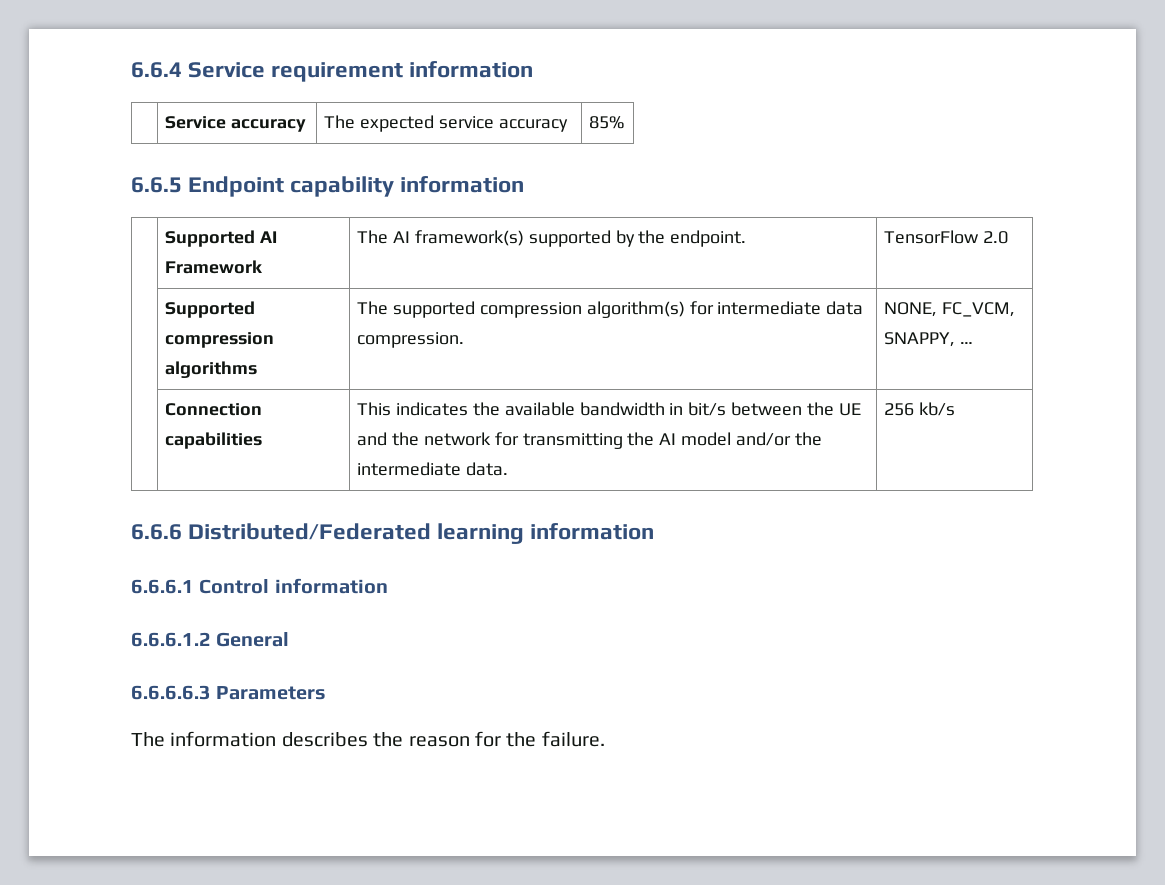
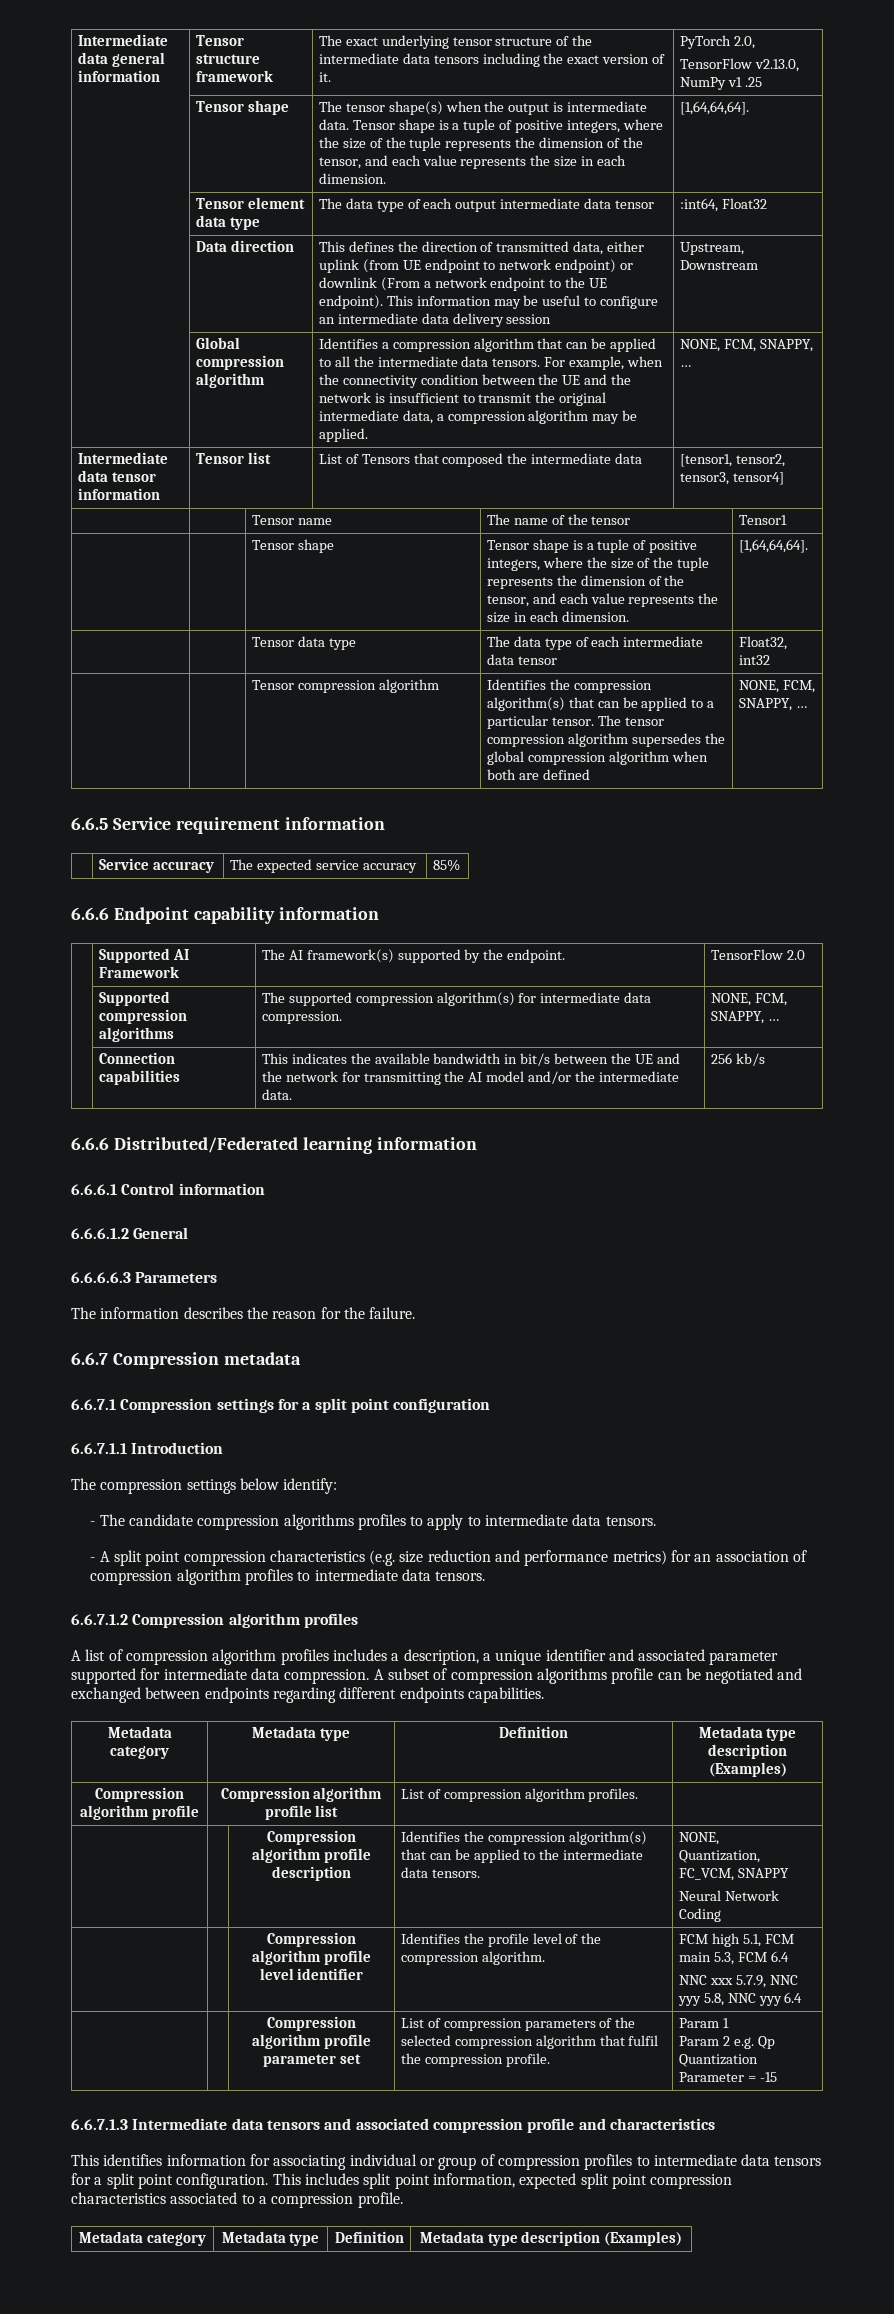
[131,62,182,78] 6.6.4 -> [77,34,168,46] [77,52,165,67] [77,70,160,82] [195,35,244,46] [195,54,260,64] [195,70,273,82] [318,35,593,49] [318,53,666,67] [318,72,331,82] [679,35,755,49] [679,58,799,72] [679,77,762,90] [195,100,289,115] [318,101,648,115] [318,119,663,133] [318,137,643,151] [318,155,627,169] [318,173,386,184] [679,101,749,115] [195,197,305,209] [195,215,260,230] [318,198,655,212] [679,198,767,212] [195,240,294,252] [318,241,645,255] [318,259,634,273] [318,277,608,291] [318,295,659,309] [318,313,552,327] [679,242,744,255] [679,260,758,270] [195,337,240,349] [195,355,284,370] [195,373,265,388] [318,338,657,352] [318,356,664,370] [318,374,632,388] [318,392,607,406] [318,410,638,424] [318,428,368,442] [679,339,813,352] [679,365,691,367] [77,452,168,464] [77,470,156,482] [77,488,160,500] [195,452,271,464] [318,453,643,467] [679,454,785,467] [679,472,784,485] [251,515,332,525] [486,514,631,525] [738,515,787,525] [251,539,334,553] [486,539,698,553] [486,557,710,571] [486,575,685,589] [486,593,719,607] [486,611,629,623] [738,539,808,553] [251,636,356,650] [486,636,704,650] [486,654,557,665] [738,636,787,650] [738,655,770,665] [251,679,439,693] [486,679,652,693] [486,697,715,711] [486,715,664,729] [486,733,725,747] [486,751,708,765] [486,769,590,780] [738,680,815,693] [738,698,807,711] [71,817,108,830] Intermediate data general information | Tensor structure framework | The exact underlying tensor structure of the intermediate data tensors including the exact version of it. | PyTorch 2.0, // TensorFlow v2.13.0, NumPy v1 .25 // | Tensor shape | The tensor shape(s) when the output is intermediate data. Tensor shape is a tuple of positive integers, where the size of the tuple represents the dimension of the tensor, and each value represents the size in each dimension. | [1,64,64,64]. // | Tensor element data type | The data type of each output intermediate data tensor | :int64, Float32 // | Data direction | This defines the direction of transmitted data, either uplink (from UE endpoint to network endpoint) or downlink (From a network endpoint to the UE endpoint). This information may be useful to configure an intermediate data delivery session | Upstream, Downstream // | Global compression algorithm | Identifies a compression algorithm that can be applied to all the intermediate data tensors. For example, when the connectivity condition between the UE and the network is insufficient to transmit the original intermediate data, a compression algorithm may be applied. | NONE, FCM, SNAPPY, … // Intermediate data tensor information | Tensor list | List of Tensors that composed the intermediate data | [tensor1, tensor2, tensor3, tensor4] // | | Tensor name | The name of the tensor | Tensor1 // | | Tensor shape | Tensor shape is a tuple of positive integers, where the size of the tuple represents the dimension of the tensor, and each value represents the size in each dimension. | [1,64,64,64]. // | | Tensor data type | The data type of each intermediate data tensor | Float32, int32 // | | Tensor compression algorithm | Identifies the compression algorithm(s) that can be applied to a particular tensor. The tensor compression algorithm supersedes the global compression algorithm when both are defined | NONE, FCM, SNAPPY, … // 6.6.5
[131,177,182,193] 6.6.5 -> [71,907,109,920] 6.6.6
[942,302,1016,317] FC_VCM, -> [754,993,787,1006] FCM,
(605, 739) none -> [71,1352,301,1369] [71,1398,491,1413] [71,1442,224,1454] [71,1478,338,1494] [90,1514,656,1530] [90,1550,808,1566] [90,1569,486,1585] [71,1613,358,1628] [71,1649,779,1665] [71,1668,803,1684] [71,1687,544,1703] [107,1726,172,1738] [110,1746,169,1759] [252,1726,350,1741] [499,1726,568,1738] [698,1726,797,1741] [708,1744,787,1759] [708,1762,787,1777] [95,1787,184,1802] [80,1805,199,1820] [220,1787,383,1802] [264,1805,339,1820] [400,1788,639,1802] [267,1830,356,1845] [252,1848,371,1863] [272,1866,351,1881] [400,1831,647,1845] [400,1849,644,1863] [400,1867,480,1878] [678,1832,719,1845] [678,1850,760,1863] [678,1868,789,1881] [678,1890,779,1901] [678,1908,721,1922] [267,1932,356,1947] [252,1950,371,1965] [259,1968,364,1980] [400,1933,602,1947] [400,1951,545,1965] [678,1933,794,1947] [678,1951,789,1965] [678,1975,798,1988] [677,1992,803,2006] [267,2016,356,2031] [252,2034,371,2049] [263,2054,361,2067] [400,2017,636,2031] [400,2035,659,2049] [400,2053,550,2067] [678,2018,729,2028] [678,2036,775,2049] [678,2054,758,2067] [678,2072,777,2082] [71,2118,715,2133] [71,2154,822,2170] [71,2173,733,2189] [71,2192,403,2208] [79,2231,206,2246] [221,2231,320,2246] [334,2231,404,2243] [419,2231,683,2246] // 6.6.7 Compression metadata // 6.6.7.1 Compression settings for a split point configuration // 6.6.7.1.1 Introduction // The compression settings below identify: // - The candidate compression algorithms profiles to apply to intermediate data tensors. // - A split point compression characteristics (e.g. size reduction and performance metrics) for an association of compression algorithm profiles to intermediate data tensors. // 6.6.7.1.2 Compression algorithm profiles // A list of compression algorithm profiles includes a description, a unique identifier and associated parameter supported for intermediate data compression. A subset of compression algorithms profile can be negotiated and exchanged between endpoints regarding different endpoints capabilities. // Metadata category | Metadata type | Definition | Metadata type description (Examples) // Compression algorithm profile | Compression algorithm profile list | List of compression algorithm profiles. | // | | Compression algorithm profile description | Identifies the compression algorithm(s) that can be applied to the intermediate data tensors. | NONE, // Quantization, FC_VCM, SNAPPY // Neural Network Coding // | | Compression algorithm profile level identifier | Identifies the profile level of the compression algorithm. | FCM high 5.1, FCM main 5.3, FCM 6.4 // NNC xxx 5.7.9, NNC yyy 5.8, NNC yyy 6.4 // | | Compression algorithm profile parameter set | List of compression parameters of the selected compression algorithm that fulfil the compression profile. | Param 1 // Param 2 e.g. Qp Quantization Parameter = -15 // 6.6.7.1.3 Intermediate data tensors and associated compression profile and characteristics // This identifies information for associating individual or group of compression profiles to intermediate data tensors for a split point configuration. This includes split point information, expected split point compression characteristics associated to a compression profile. // Metadata category | Metadata type | Definition | Metadata type description (Examples)

